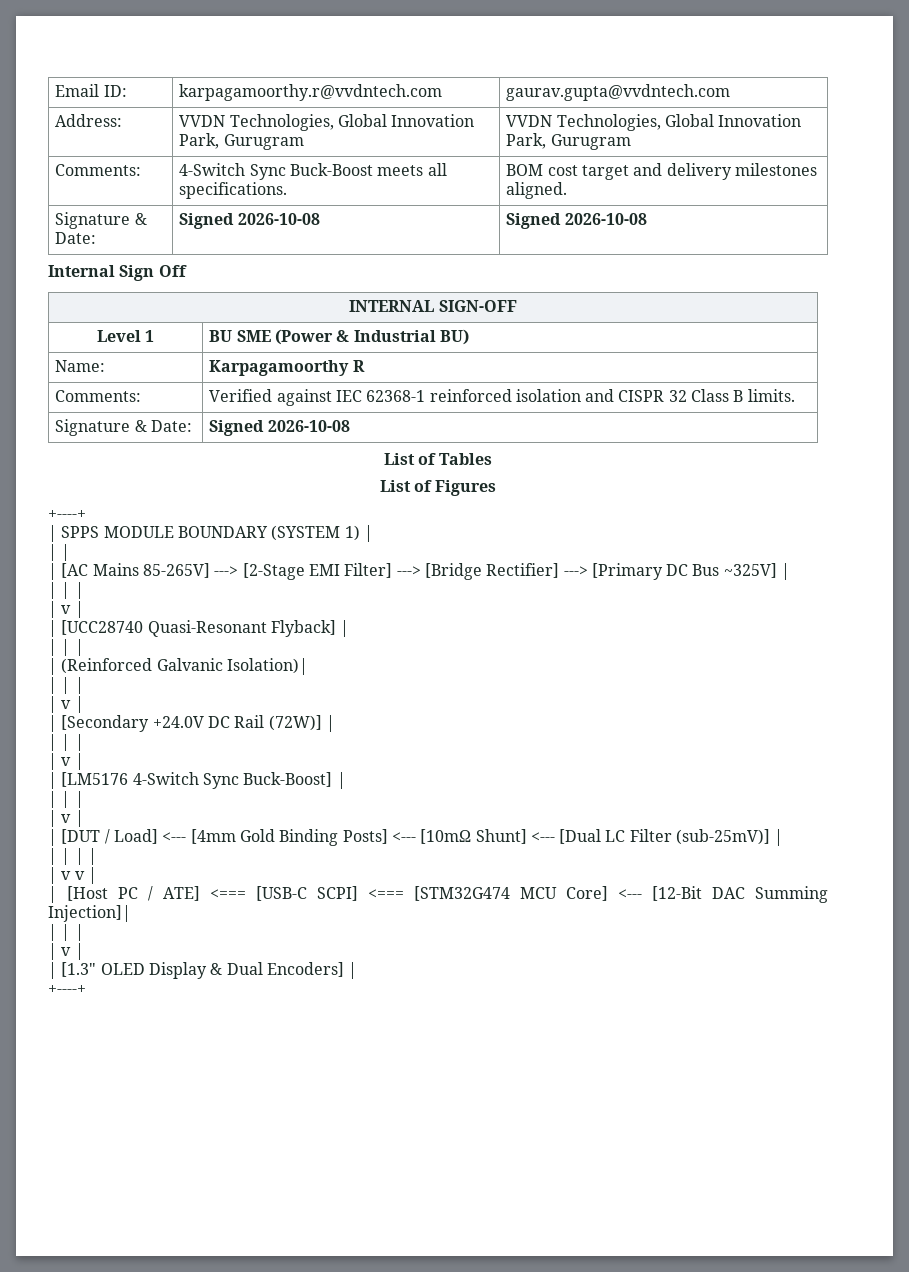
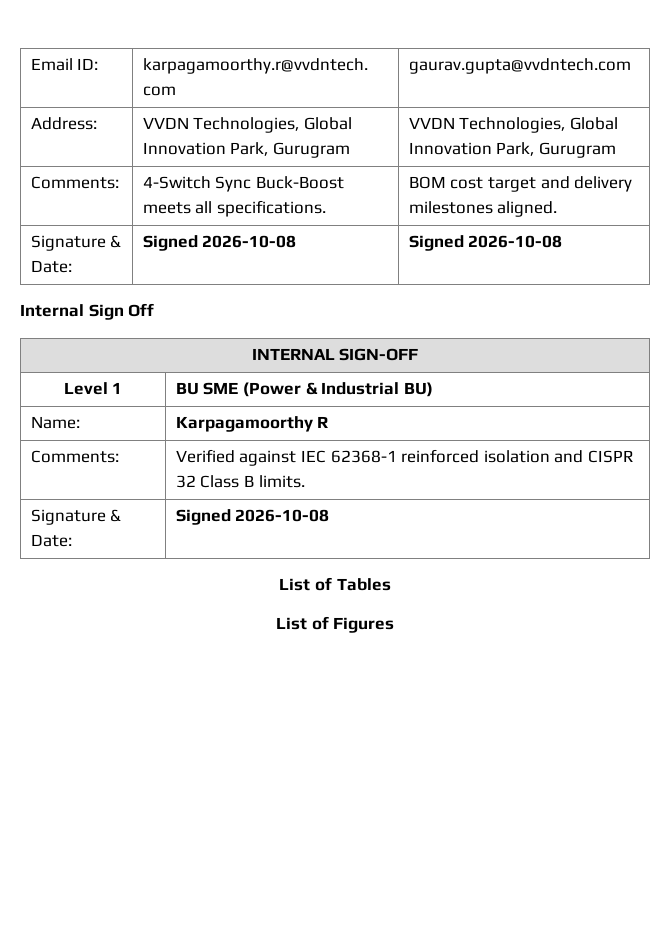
[48,510,86,519] [48,525,373,542] [48,544,71,561] [48,563,791,580] [48,582,84,599] [48,601,84,618] [48,620,350,637] [48,639,84,656] [48,658,308,675] [48,677,84,694] [48,696,84,713] [48,715,335,732] [48,734,84,751] [48,753,84,770] [48,772,346,789] [48,791,84,808] [48,810,84,827] [48,829,784,846] [48,848,97,865] [48,867,97,884] [48,886,828,903] [48,905,131,922] [48,924,84,941] [48,943,84,960] [48,962,358,979] [48,985,86,994] // +----+ // | SPPS MODULE BOUNDARY (SYSTEM 1) | // | | // | [AC Mains 85-265V] ---> [2-Stage EMI Filter] ---> [Bridge Rectifier] ---> [Primary DC Bus ~325V] | // | | | // | v | // | [UCC28740 Quasi-Resonant Flyback] | // | | | // | (Reinforced Galvanic Isolation)| // | | | // | v | // | [Secondary +24.0V DC Rail (72W)] | // | | | // | v | // | [LM5176 4-Switch Sync Buck-Boost] | // | | | // | v | // | [DUT / Load] <--- [4mm Gold Binding Posts] <--- [10mΩ Shunt] <--- [Dual LC Filter (sub-25mV)] | // | | | | // | v v | // | [Host PC / ATE] <=== [USB-C SCPI] <=== [STM32G474 MCU Core] <--- [12-Bit DAC Summing Injection]| // | | | // | v | // | [1.3" OLED Display & Dual Encoders] | // +----+ -> (395, 625) none

